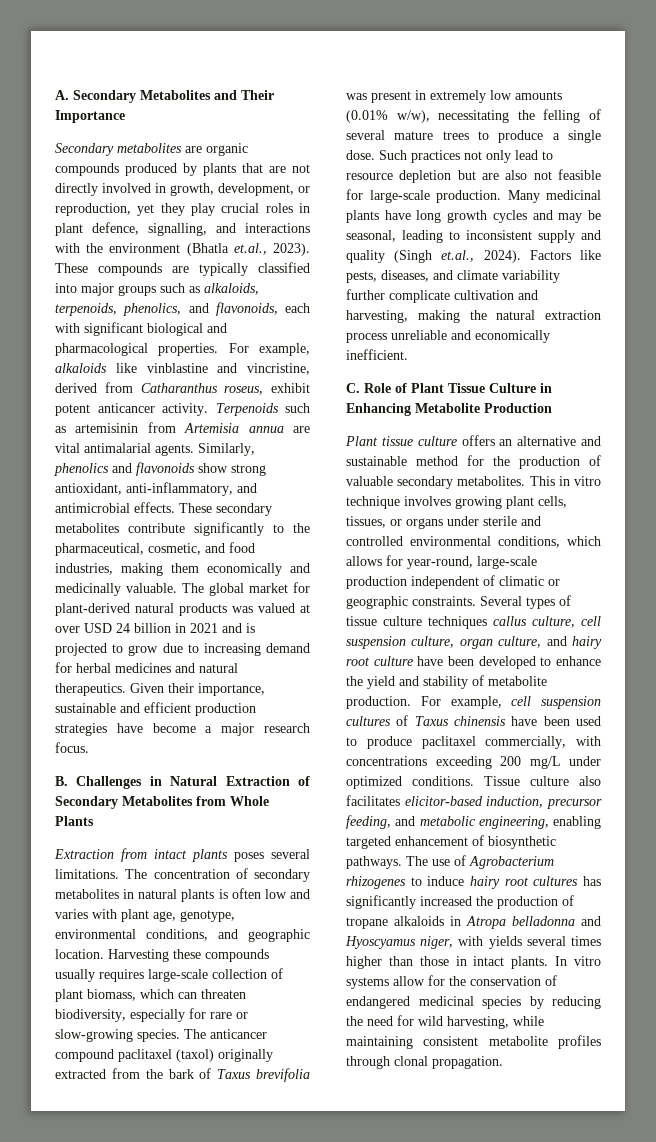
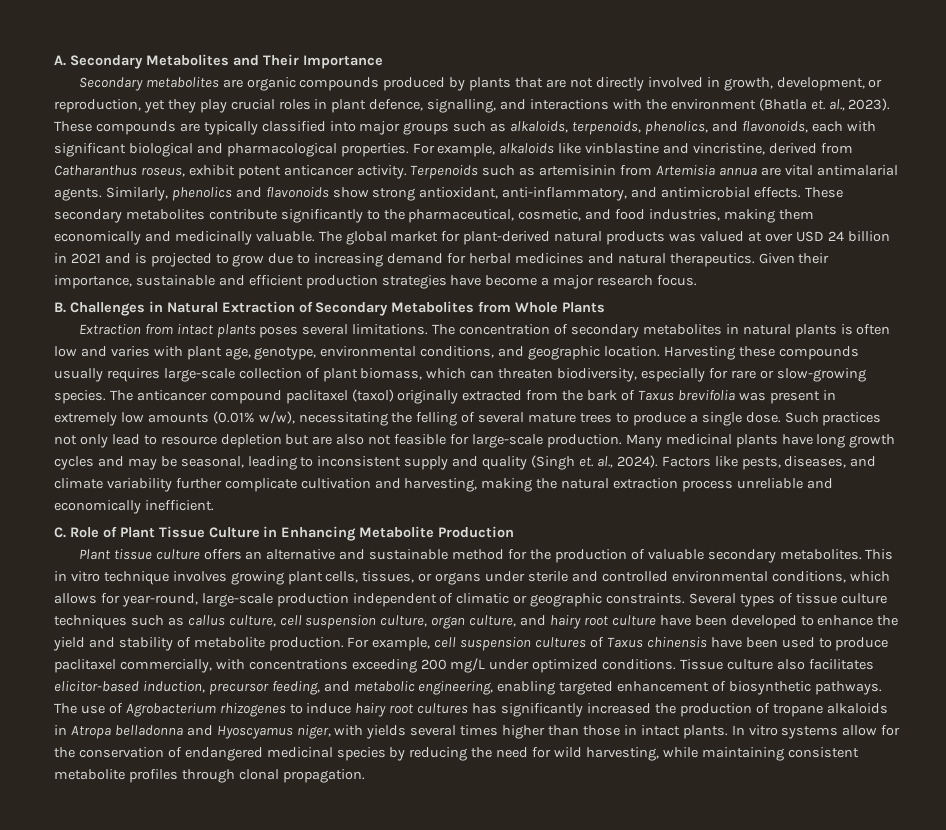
[233,243,267,255] et.al., -> [810,99,845,111] et. al.,
[441,250,475,262] et.al., -> [578,456,613,468] et. al.,
(487, 622) none -> [130,615,184,626] such as

